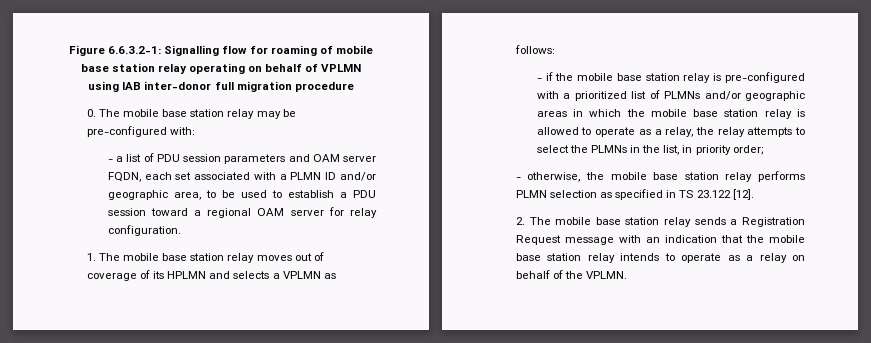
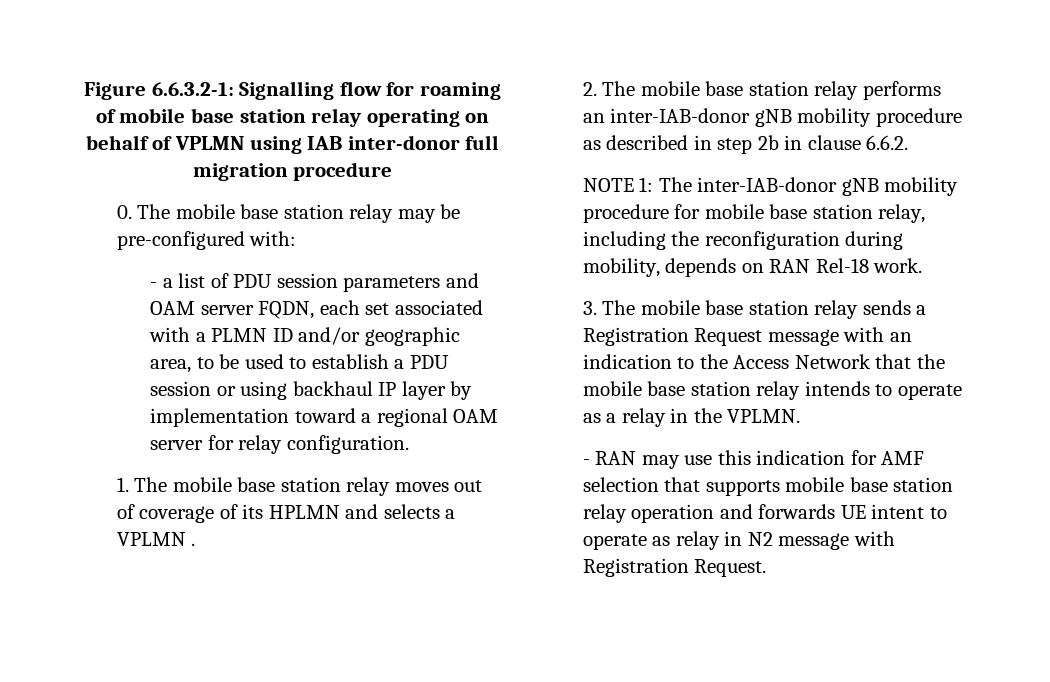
(146, 212) none -> [216,381,473,400] [150,408,290,427] or using backhaul IP layer by implementation
[323,273,336,279] [514,45,555,54] [536,72,805,83] [536,90,805,101] [536,109,805,119] [536,127,806,137] [536,145,763,155] [515,172,605,182] as follows: // - if the mobile base station relay is pre-configured with a prioritized list of PLMNs and/or geographic areas in which the mobile base station relay is allowed to operate as a relay, the relay attempts to select the PLMNs in the list, in priority order; // - otherwise, the -> [191,543,196,546] [582,81,636,96] . // 2. The
[515,189,754,200] [515,217,525,225] PLMN selection as specified in TS 23.122 [12]. // 2. -> [582,108,962,127] [582,135,909,154] [582,177,959,196] [582,204,926,223] [582,231,904,250] [582,258,923,277] [582,301,597,315] an inter-IAB-donor gNB mobility procedure as described in step 2b in clause 6.6.2. // NOTE 1: The inter-IAB-donor gNB mobility procedure for mobile base station relay, including the reconfiguration during mobility, depends on RAN Rel-18 work. // 3.
(717, 239) none -> [677,354,871,369] to the Access Network
[792,255,805,261] [515,270,564,279] on behalf of -> [670,408,689,423] in
(628, 275) none -> [582,450,925,469] [582,477,954,496] [582,504,947,523] [582,531,895,550] [582,558,767,577] // - RAN may use this indication for AMF selection that supports mobile base station relay operation and forwards UE intent to operate as relay in N2 message with Registration Request.

